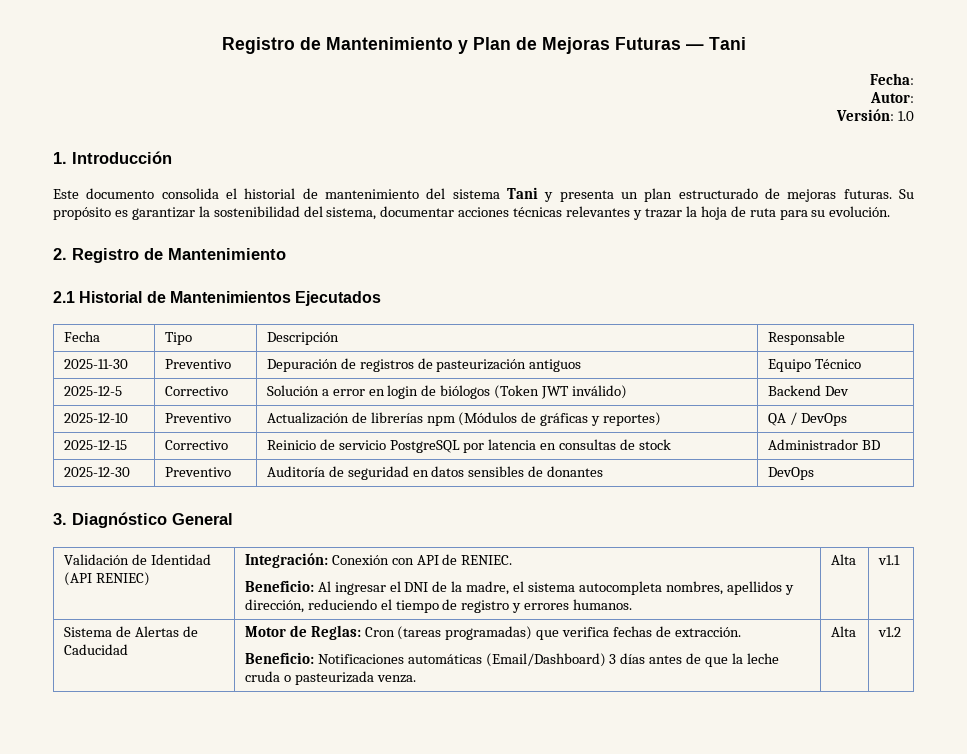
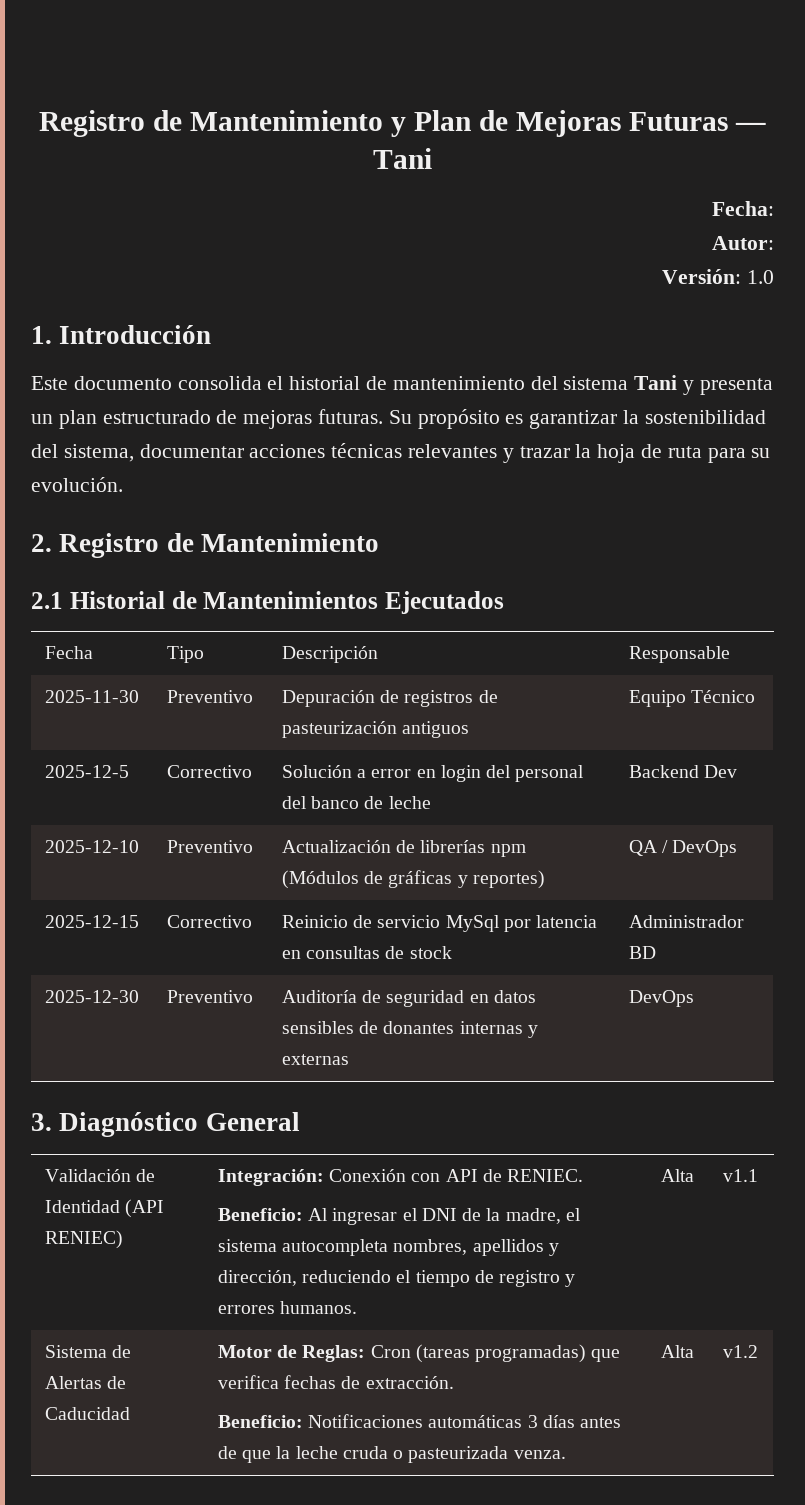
[421,385,628,399] de biólogos (Token JWT inválido) -> [486,765,585,782] [281,796,431,809] del personal del banco de leche
[389,440,460,453] PostgreSQL -> [445,915,500,932] MySql
(604, 471) none -> [459,1021,538,1038] [281,1054,349,1065] internas y externas
[485,653,606,667] (Email/Dashboard) -> (523, 1421) none

